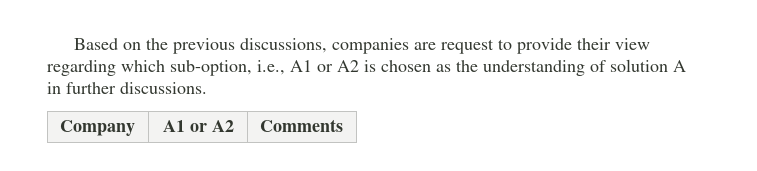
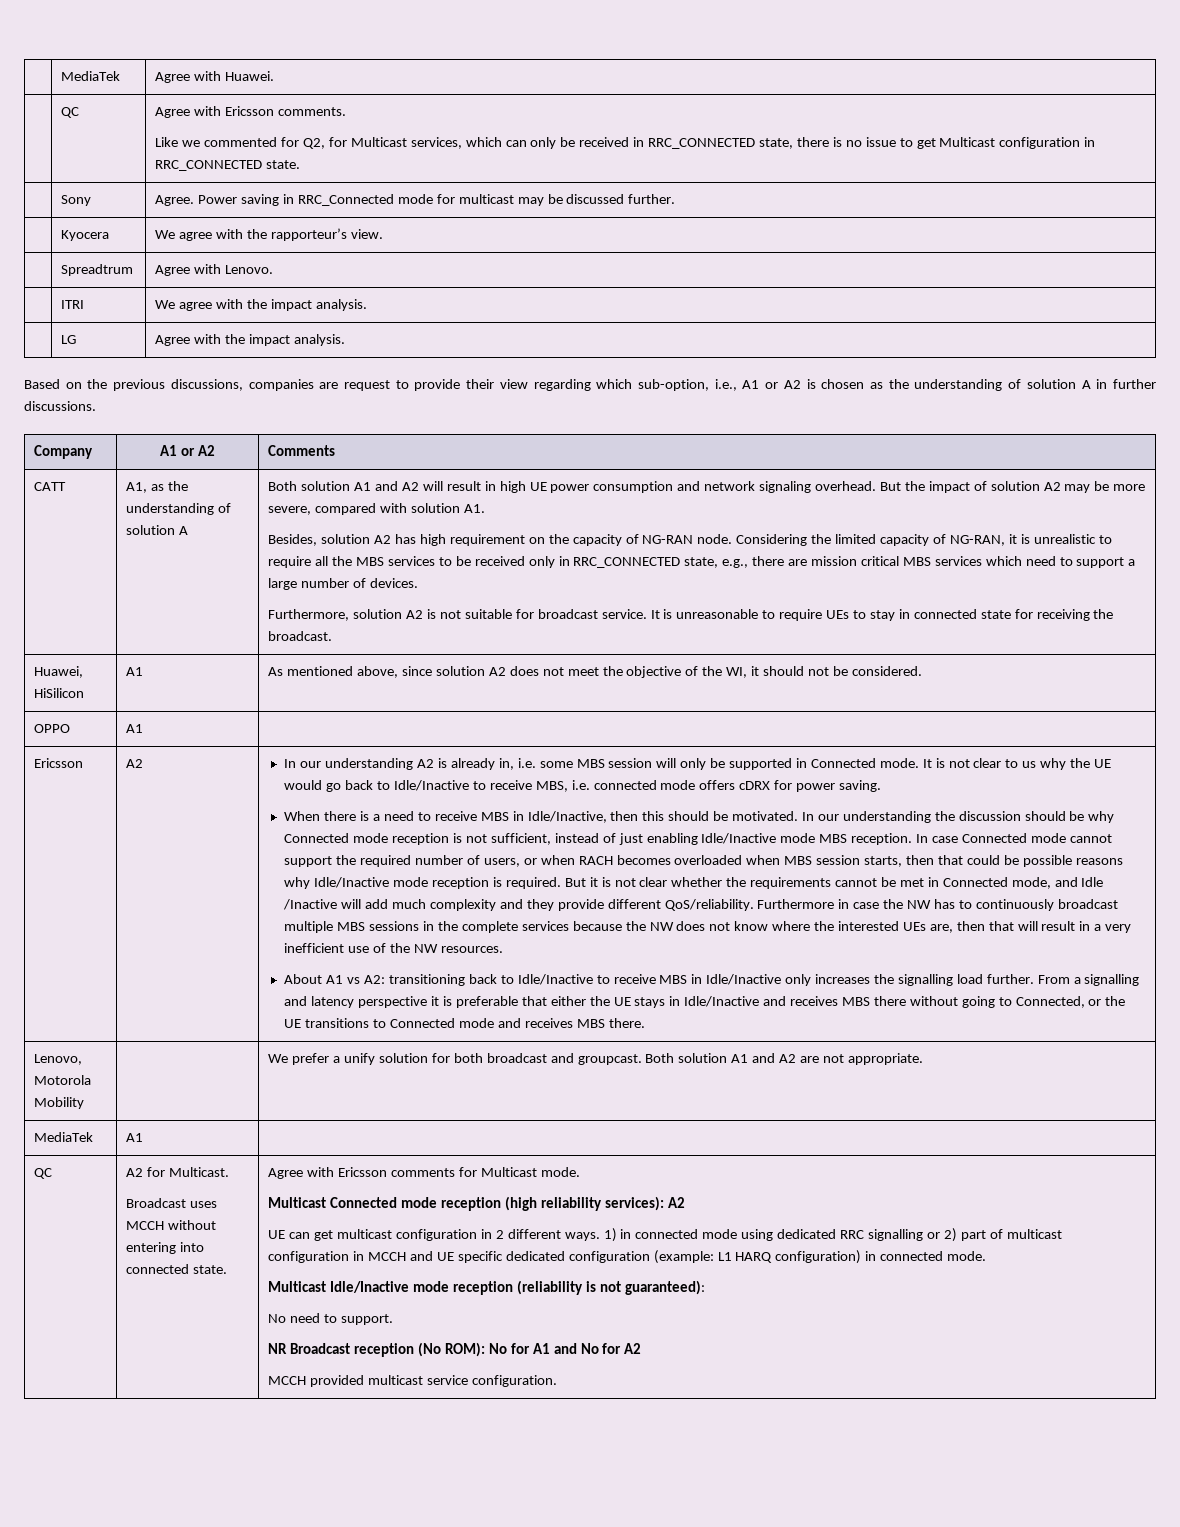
(73, 44) none -> [61,71,121,81] [155,71,275,83] [61,107,80,118] [155,106,347,118] [155,137,1096,149] [155,160,301,171] [61,195,92,206] [155,194,676,206] [61,230,110,241] [155,228,383,241] [61,264,134,276] [155,264,274,276] [61,300,85,309] [155,299,367,311] [61,335,77,344] [155,334,345,346] | MediaTek | Agree with Huawei. // | QC | Agree with Ericsson comments. // Like we commented for Q2, for Multicast services, which can only be received in RRC_CONNECTED state, there is no issue to get Multicast configuration in RRC_CONNECTED state. // | Sony | Agree. Power saving in RRC_Connected mode for multicast may be discussed further. // | Kyocera | We agree with the rapporteur’s view. // | Spreadtrum | Agree with Lenovo. // | ITRI | We agree with the impact analysis. // | LG | Agree with the impact analysis. //
(343, 125) none -> [34,482,67,491] [126,481,189,493] [126,503,232,515] [126,525,189,535] [268,481,1146,493] [268,503,485,515] [268,534,1112,546] [268,556,1136,568] [268,578,419,590] [268,609,1114,621] [268,631,333,641] [34,666,84,678] [34,688,85,698] [126,667,144,676] [268,666,922,678] [34,724,71,733] [126,724,144,733] [34,758,84,768] [126,759,144,768] [284,758,1112,770] [284,780,882,792] [284,811,1115,823] [284,833,1112,845] [284,855,1123,867] [284,877,1104,889] [283,899,1118,911] [284,921,1132,933] [284,943,503,953] [284,974,1140,986] [284,996,1126,1008] [284,1018,645,1028] [34,1054,83,1065] [34,1075,92,1085] [34,1097,85,1109] [268,1053,923,1065] [34,1132,94,1142] [126,1133,144,1142] [34,1168,53,1179] [126,1167,230,1177] [126,1198,218,1208] [126,1220,217,1230] [126,1242,205,1254] [126,1264,228,1274] [268,1167,580,1179] [268,1196,685,1211] [268,1228,1062,1242] [268,1250,987,1264] [268,1280,705,1295] [268,1313,394,1325] [268,1342,642,1357] [268,1375,557,1387] // CATT | A1, as the understanding of solution A | Both solution A1 and A2 will result in high UE power consumption and network signaling overhead. But the impact of solution A2 may be more severe, compared with solution A1. // Besides, solution A2 has high requirement on the capacity of NG-RAN node. Considering the limited capacity of NG-RAN, it is unrealistic to require all the MBS services to be received only in RRC_CONNECTED state, e.g., there are mission critical MBS services which need to support a large number of devices. // Furthermore, solution A2 is not suitable for broadcast service. It is unreasonable to require UEs to stay in connected state for receiving the broadcast. // Huawei, HiSilicon | A1 | As mentioned above, since solution A2 does not meet the objective of the WI, it should not be considered. // OPPO | A1 | // Ericsson | A2 | In our understanding A2 is already in, i.e. some MBS session will only be supported in Connected mode. It is not clear to us why the UE would go back to Idle/Inactive to receive MBS, i.e. connected mode offers cDRX for power saving. // When there is a need to receive MBS in Idle/Inactive, then this should be motivated. In our understanding the discussion should be why Connected mode reception is not sufficient, instead of just enabling Idle/Inactive mode MBS reception. In case Connected mode cannot support the required number of users, or when RACH becomes overloaded when MBS session starts, then that could be possible reasons why Idle/Inactive mode reception is required. But it is not clear whether the requirements cannot be met in Connected mode, and Idle /Inactive will add much complexity and they provide different QoS/reliability. Furthermore in case the NW has to continuously broadcast multiple MBS sessions in the complete services because the NW does not know where the interested UEs are, then that will result in a very inefficient use of the NW resources. // About A1 vs A2: transitioning back to Idle/Inactive to receive MBS in Idle/Inactive only increases the signalling load further. From a signalling and latency perspective it is preferable that either the UE stays in Idle/Inactive and receives MBS there without going to Connected, or the UE transitions to Connected mode and receives MBS there. // Lenovo, Motorola Mobility | | We prefer a unify solution for both broadcast and groupcast. Both solution A1 and A2 are not appropriate. // MediaTek | A1 | // QC | A2 for Multicast. // Broadcast uses MCCH without entering into connected state. | Agree with Ericsson comments for Multicast mode. // Multicast Connected mode reception (high reliability services): A2 // UE can get multicast configuration in 2 different ways. 1) in connected mode using dedicated RRC signalling or 2) part of multicast configuration in MCCH and UE specific dedicated configuration (example: L1 HARQ configuration) in connected mode. // Multicast Idle/Inactive mode reception (reliability is not guaranteed): // No need to support. // NR Broadcast reception (No ROM): No for A1 and No for A2 // MCCH provided multicast service configuration.

